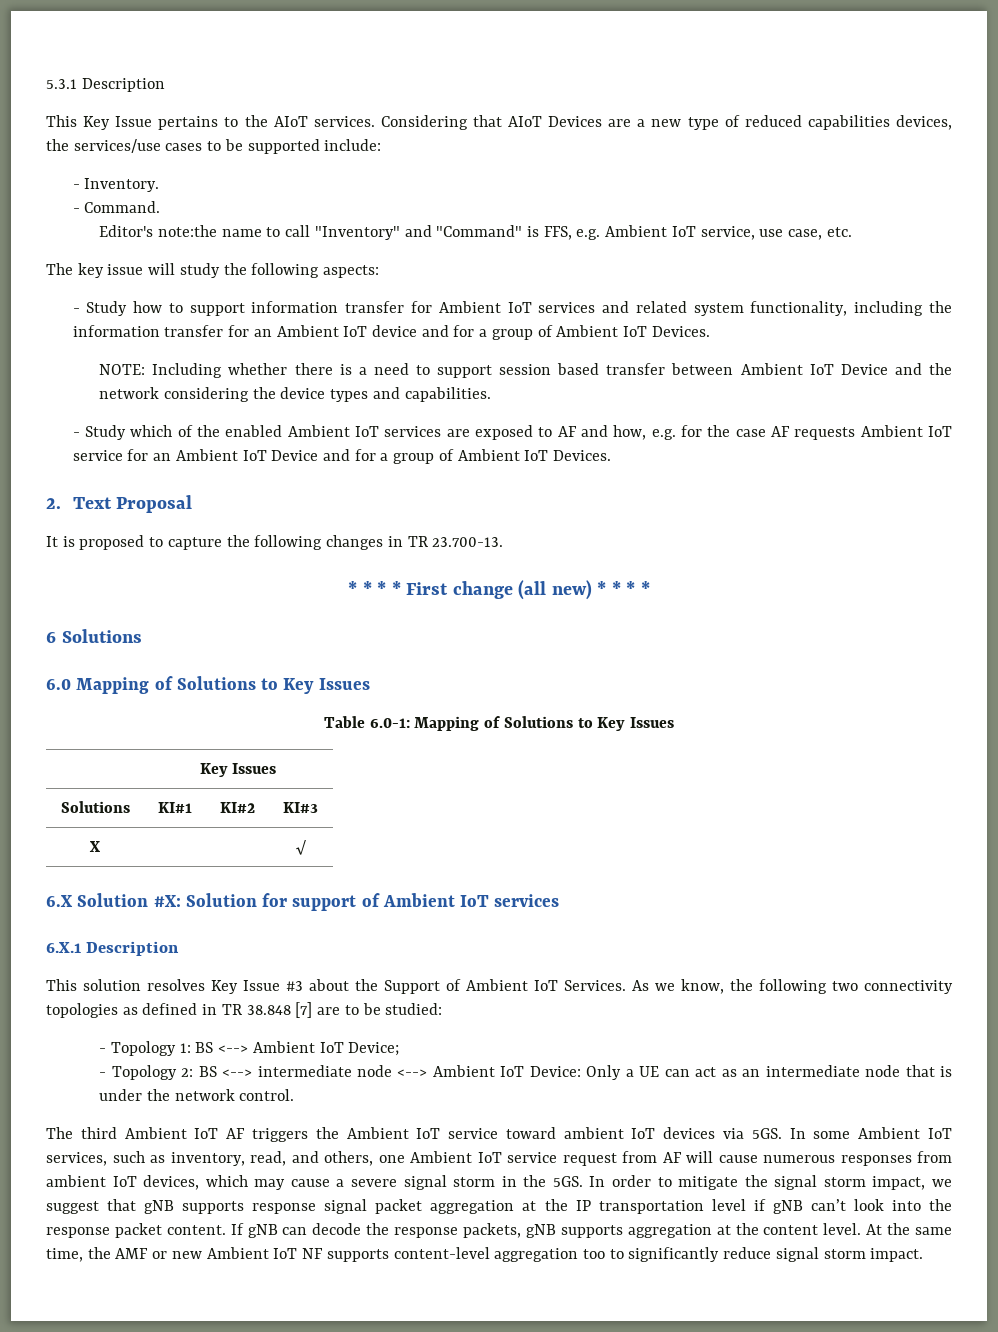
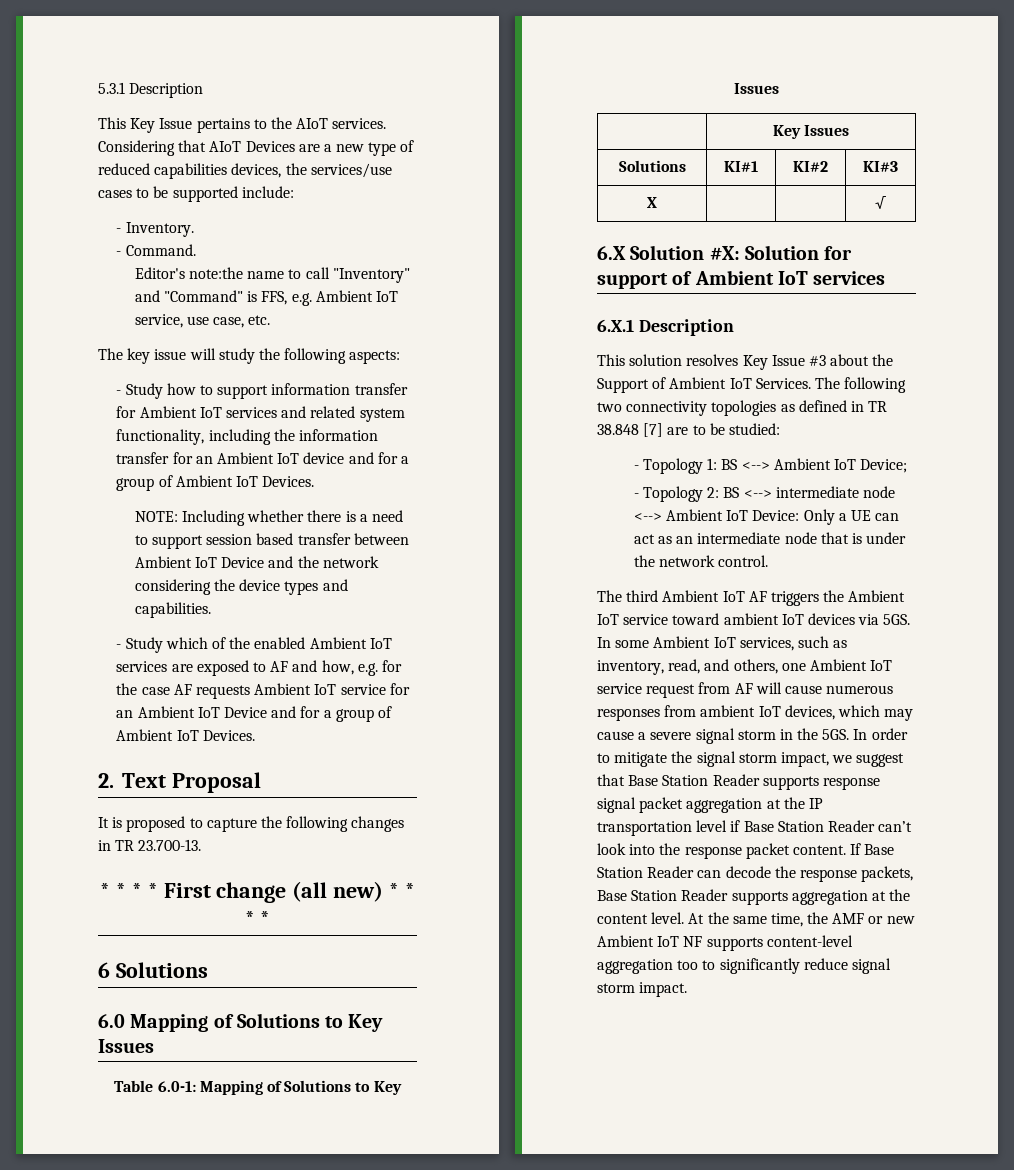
[632,979,753,994] As we know, the -> [814,377,840,389] The
[144,1200,175,1214] gNB -> [628,774,760,786] Base Station Reader
[772,1200,803,1214] gNB -> [743,820,875,832] Base Station Reader
[247,1224,278,1238] gNB -> [864,844,895,855] [597,866,695,878] Base Station Reader
[525,1224,556,1238] gNB -> [597,889,729,901] Base Station Reader

